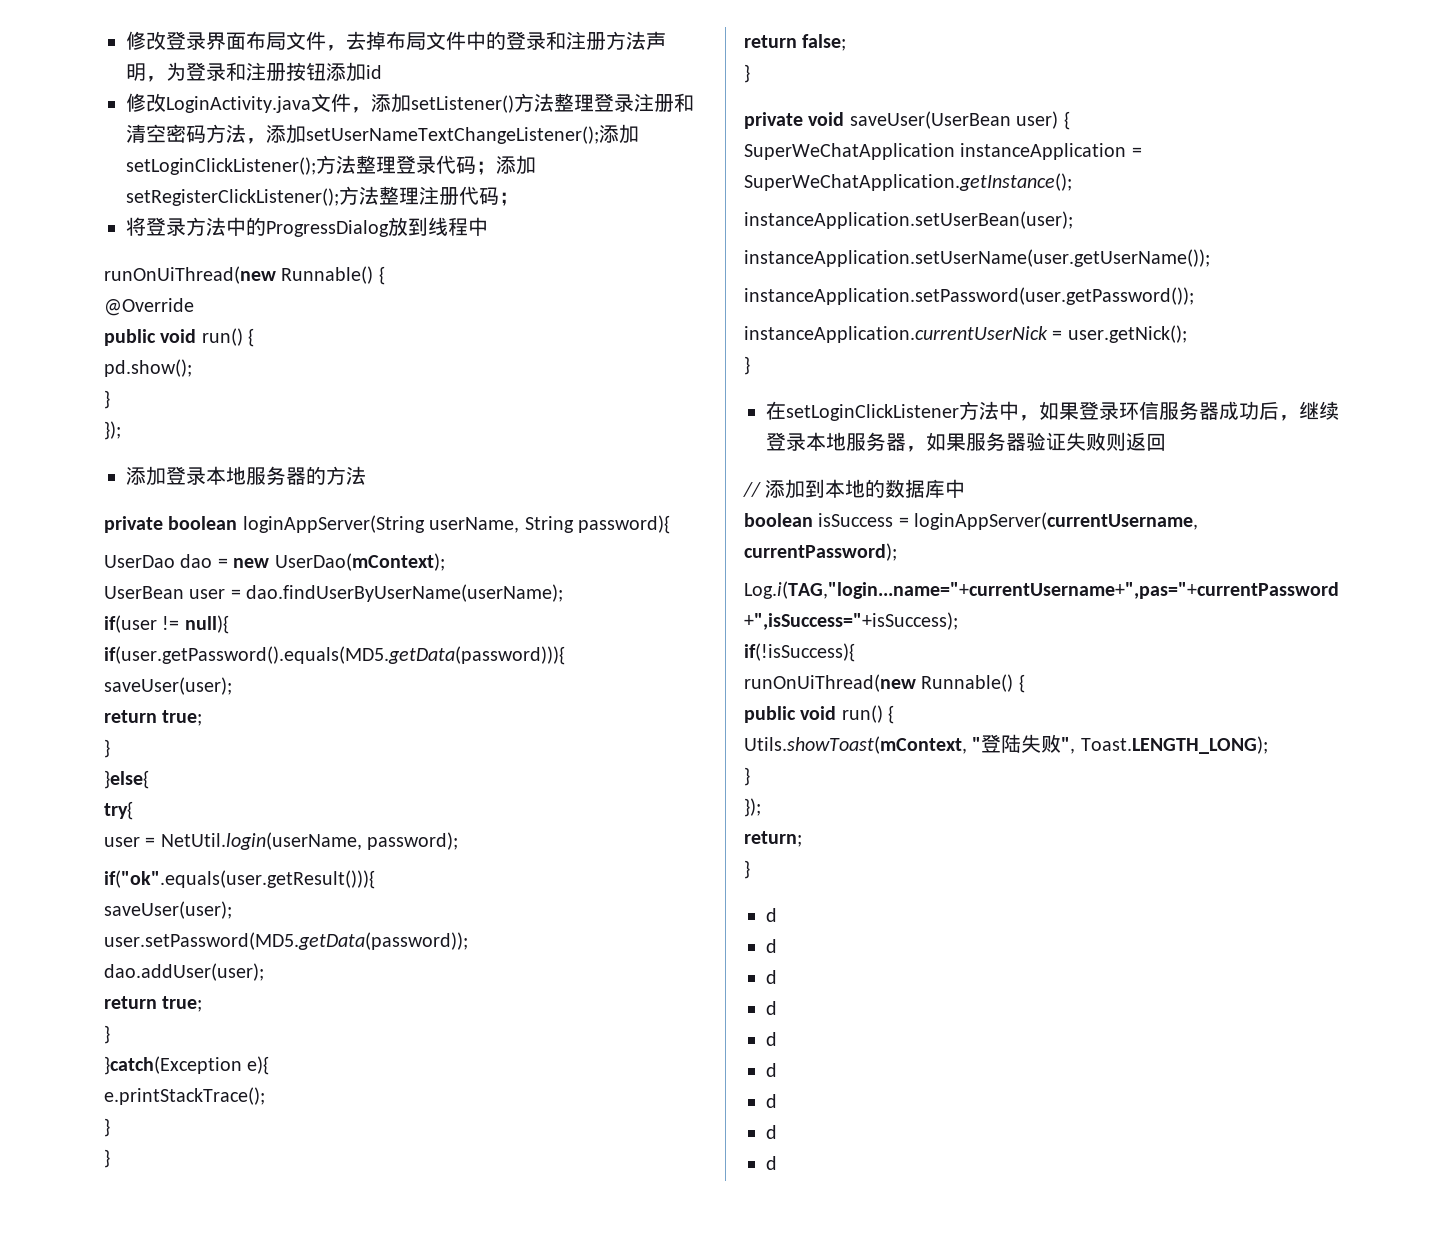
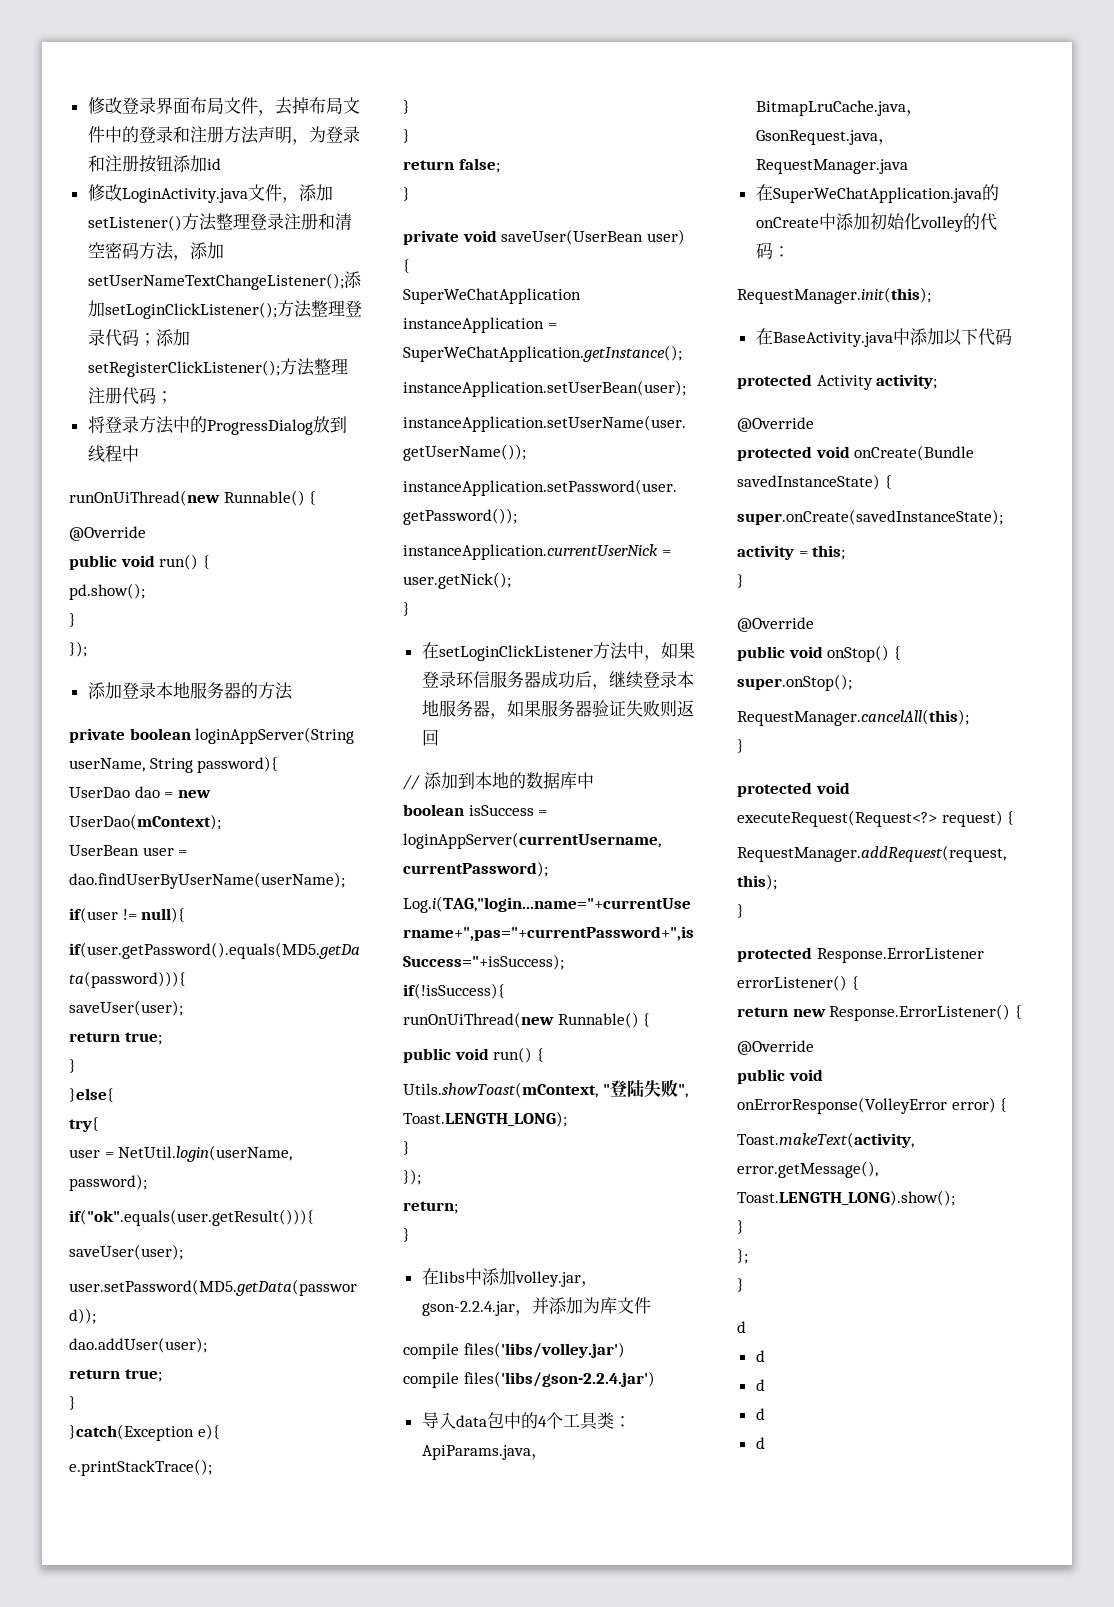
[766,908,777,922] [766,939,777,953] [766,970,777,984] [766,1001,777,1015] [766,1032,777,1046] [766,1063,777,1077] [766,1094,777,1108] [766,1125,777,1139] [766,1156,777,1170] d // d // d // d // d // d // d // d // d -> [421,1268,598,1287] [421,1297,651,1316] [403,1342,625,1359] [403,1371,655,1388] [421,1412,631,1430] [421,1445,548,1460] [755,100,923,116] [755,130,895,145] [755,159,908,174] [755,184,999,203] [755,213,997,232] [755,242,790,259] [737,287,931,304] [755,328,1012,347] [737,374,938,390] [737,417,814,432] [737,445,975,461] [737,474,892,490] [737,509,1003,525] [737,545,846,560] [737,574,744,588] [737,617,814,632] [737,645,901,662] [737,674,852,691] [737,709,969,726] [737,739,744,753] [737,782,850,797] [737,810,1015,827] [737,845,1006,862] [737,874,777,890] [737,904,744,918] [737,947,984,963] [737,975,859,991] [737,1004,1022,1021] [737,1040,814,1055] [737,1069,823,1084] [737,1097,1008,1114] [737,1132,914,1148] [737,1161,878,1178] [737,1190,955,1206] [737,1220,744,1234] [737,1249,748,1264] [737,1278,744,1292] [737,1321,746,1333] [755,1350,765,1362] [755,1379,765,1391] [755,1408,765,1420] [755,1437,765,1449] 在libs中添加volley.jar，gson-2.2.4.jar，并添加为库文件 // compile files('libs/volley.jar') // compile files('libs/gson-2.2.4.jar') // 导入data包中的4个工具类：ApiParams.java，BitmapLruCache.java，GsonRequest.java，RequestManager.java // 在SuperWeChatApplication.java的onCreate中添加初始化volley的代码： // RequestManager.init(this); // 在BaseActivity.java中添加以下代码 // protected Activity activity; // @Override // protected void onCreate(Bundle savedInstanceState) { // super.onCreate(savedInstanceState); // activity = this; // } // @Override // public void onStop() { // super.onStop(); // RequestManager.cancelAll(this); // } // protected void executeRequest(Request<?> request) { // RequestManager.addRequest(request, this); // } // protected Response.ErrorListener errorListener() { // return new Response.ErrorListener() { // @Override // public void onErrorResponse(VolleyError error) { // Toast.makeText(activity, error.getMessage(), Toast.LENGTH_LONG).show(); // } // }; // } // d // d // d // d // d

